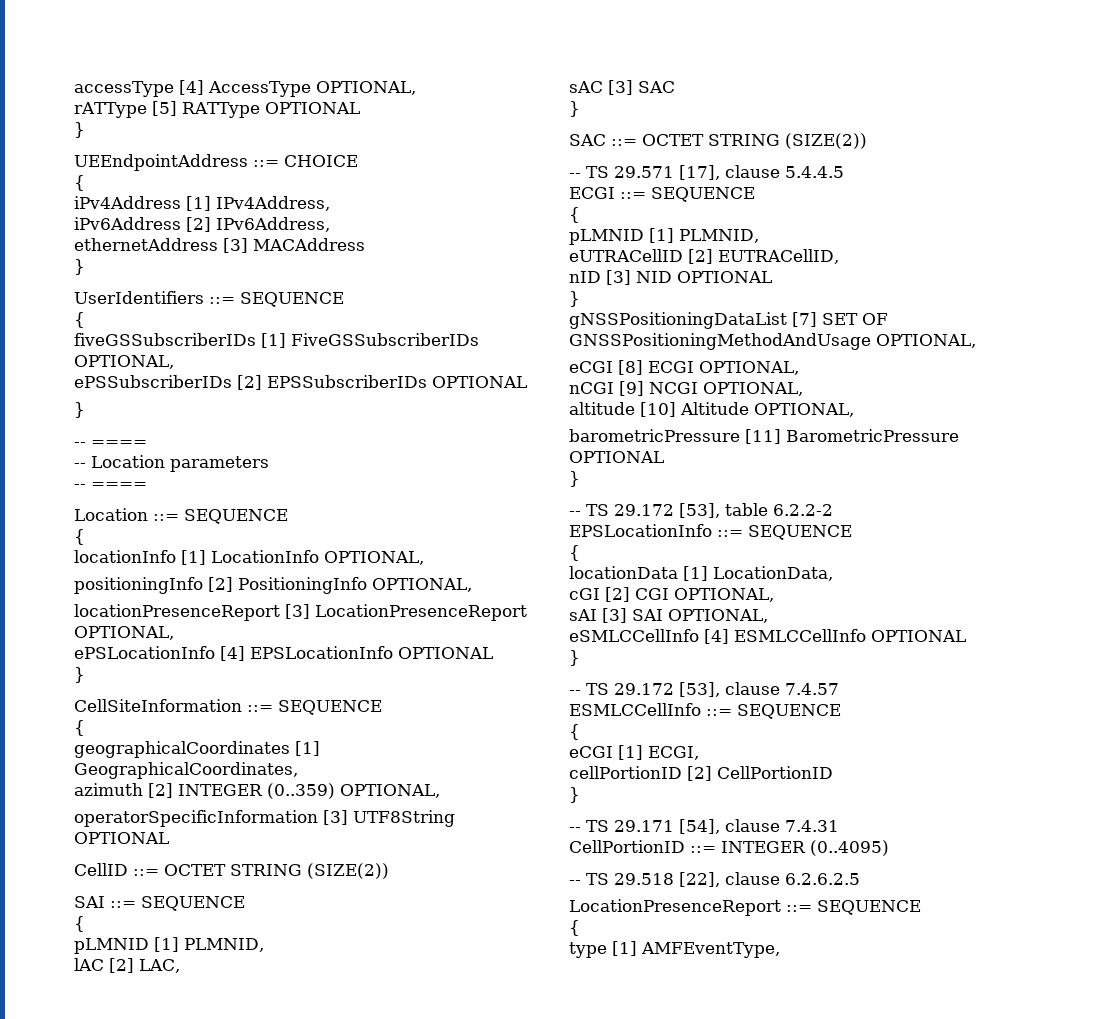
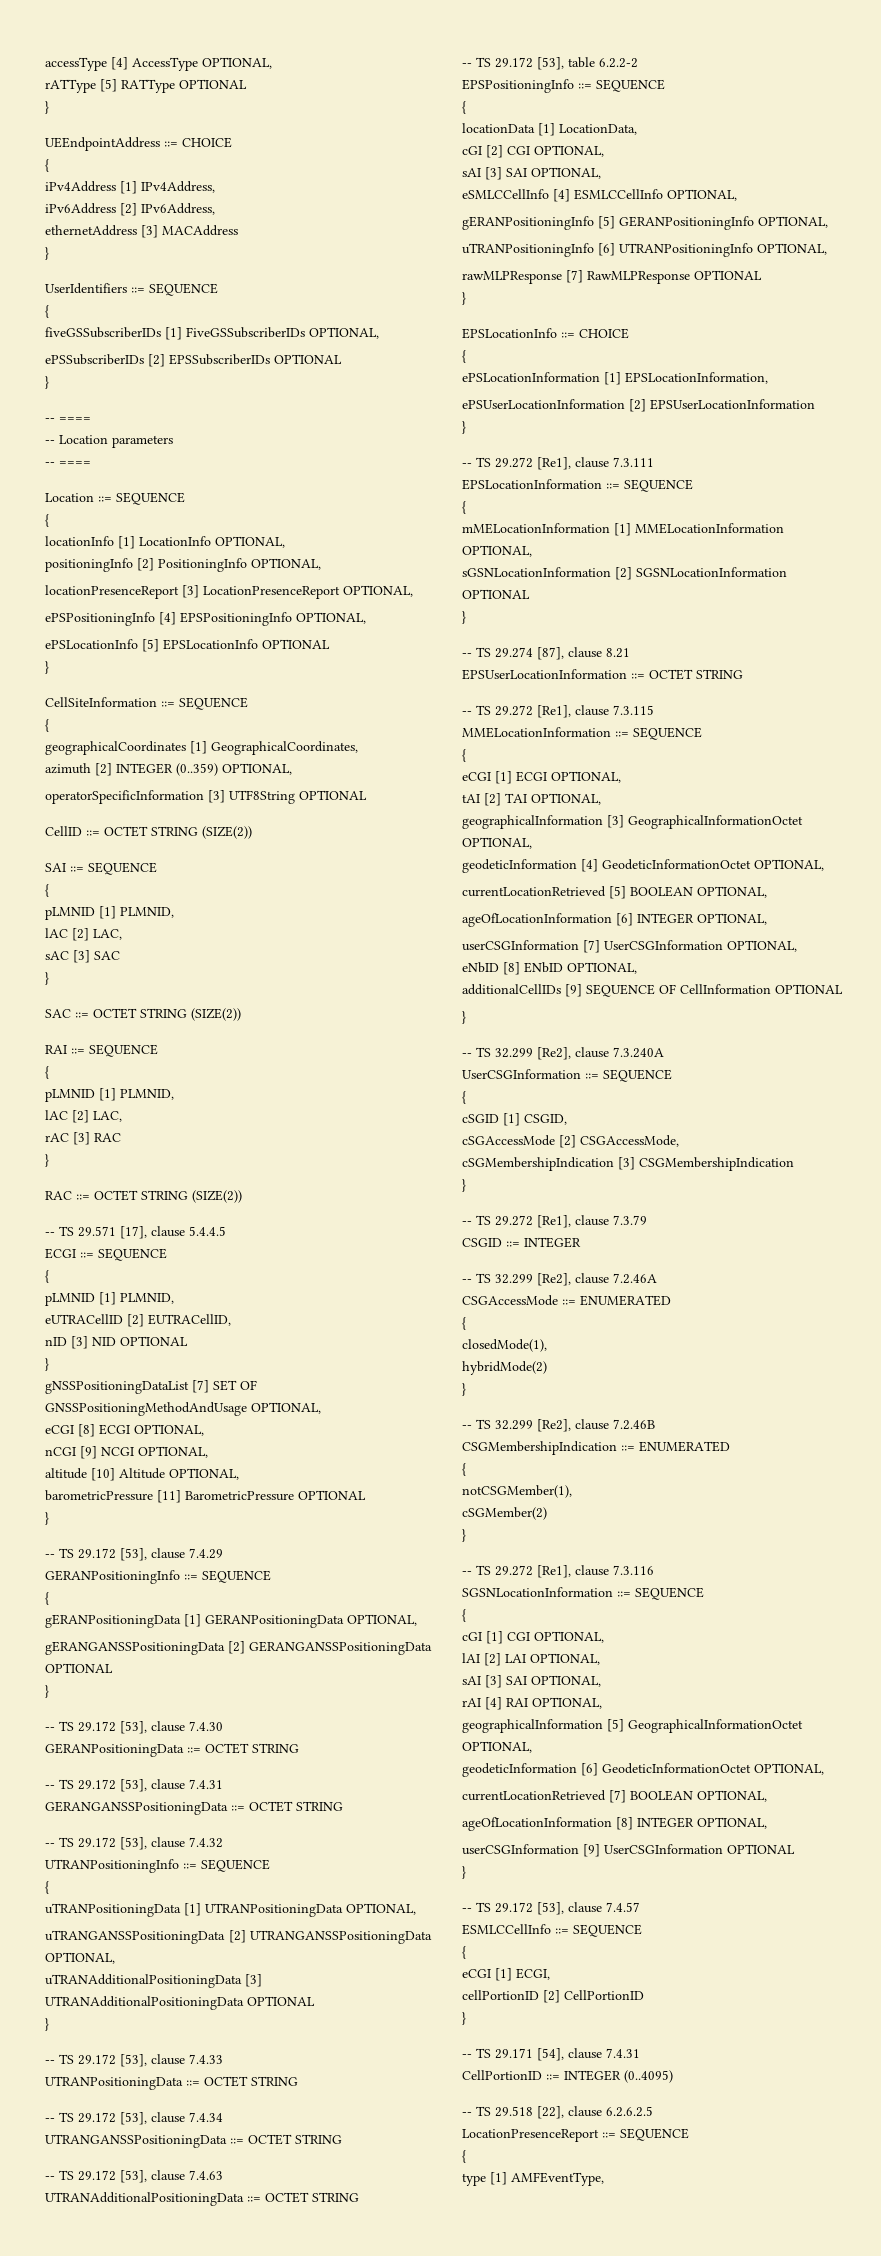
(174, 633) none -> [45,612,366,626] // ePSPositioningInfo [4] EPSPositioningInfo OPTIONAL,
[220,646,245,661] [4] -> [142,639,159,652] [5]
(867, 141) none -> [45,1044,158,1057] [45,1066,49,1079] [45,1088,174,1102] [45,1110,122,1123] [45,1132,121,1145] [45,1154,49,1167] [45,1190,242,1203] // RAI ::= SEQUENCE // { // pLMNID [1] PLMNID, // lAC [2] LAC, // rAC [3] RAC // } // RAC ::= OCTET STRING (SIZE(2))
(580, 479) none -> [45,1548,223,1561] [45,1570,271,1584] [45,1592,49,1605] [45,1614,417,1628] [45,1641,432,1655] [45,1663,113,1673] [45,1685,49,1698] [45,1721,223,1734] [45,1743,299,1757] [45,1779,223,1792] [45,1801,343,1815] [45,1837,223,1850] [45,1859,270,1873] [45,1881,49,1894] [45,1903,416,1917] [45,1930,432,1944] [45,1952,115,1964] [45,1974,262,1988] [45,1996,315,2010] [45,2018,49,2031] [45,2054,223,2067] [45,2076,298,2090] [45,2112,223,2125] [45,2134,342,2148] [45,2170,223,2183] [45,2192,359,2206] // -- TS 29.172 [53], clause 7.4.29 // GERANPositioningInfo ::= SEQUENCE // { // gERANPositioningData [1] GERANPositioningData OPTIONAL, // gERANGANSSPositioningData [2] GERANGANSSPositioningData OPTIONAL // } // -- TS 29.172 [53], clause 7.4.30 // GERANPositioningData ::= OCTET STRING // -- TS 29.172 [53], clause 7.4.31 // GERANGANSSPositioningData ::= OCTET STRING // -- TS 29.172 [53], clause 7.4.32 // UTRANPositioningInfo ::= SEQUENCE // { // uTRANPositioningData [1] UTRANPositioningData OPTIONAL, // uTRANGANSSPositioningData [2] UTRANGANSSPositioningData OPTIONAL, // uTRANAdditionalPositioningData [3] UTRANAdditionalPositioningData OPTIONAL // } // -- TS 29.172 [53], clause 7.4.33 // UTRANPositioningData ::= OCTET STRING // -- TS 29.172 [53], clause 7.4.34 // UTRANGANSSPositioningData ::= OCTET STRING // -- TS 29.172 [53], clause 7.4.63 // UTRANAdditionalPositioningData ::= OCTET STRING
[569,524,712,537] EPSLocationInfo -> [462,79,574,93] EPSPositioningInfo
(866, 635) none -> [667,189,737,201] [462,216,828,230] [462,243,827,257] [462,270,762,284] [462,292,466,305] [462,328,629,339] [462,350,466,363] [462,372,768,385] [462,399,815,412] [462,421,466,434] [462,457,654,470] [462,479,693,492] [462,501,466,514] [462,523,784,536] [462,545,532,557] [462,567,787,580] [462,589,530,599] [462,611,466,624] [462,647,630,660] [462,669,743,680] [462,705,654,718] [462,727,702,740] [462,749,466,762] [462,771,621,784] [462,793,601,806] [462,815,803,829] [462,837,532,849] [462,859,824,873] [462,886,767,899] [462,913,767,927] [462,940,797,953] [462,962,637,975] [462,984,843,997] [462,1011,466,1024] [462,1047,664,1060] [462,1069,672,1082] [462,1091,466,1104] [462,1113,567,1126] [462,1135,679,1148] [462,1157,794,1171] [462,1179,466,1192] [462,1215,647,1228] [462,1237,581,1248] [462,1273,657,1286] [462,1295,671,1306] [462,1317,466,1330] [462,1339,547,1352] [462,1361,547,1375] [462,1383,466,1396] [462,1419,655,1432] [462,1441,730,1455] [462,1463,466,1476] [462,1485,572,1498] [462,1507,547,1520] [462,1529,466,1542] [462,1565,654,1578] [462,1587,704,1600] [462,1609,466,1622] [462,1631,604,1644] [462,1653,600,1666] [462,1675,601,1688] [462,1697,602,1710] [462,1719,803,1733] [462,1741,532,1753] [462,1763,824,1777] [462,1790,767,1803] [462,1817,767,1831] [462,1844,723,1857] OPTIONAL, // gERANPositioningInfo [5] GERANPositioningInfo OPTIONAL, // uTRANPositioningInfo [6] UTRANPositioningInfo OPTIONAL, // rawMLPResponse [7] RawMLPResponse OPTIONAL // } // EPSLocationInfo ::= CHOICE // { // ePSLocationInformation [1] EPSLocationInformation, // ePSUserLocationInformation [2] EPSUserLocationInformation // } // -- TS 29.272 [Re1], clause 7.3.111 // EPSLocationInformation ::= SEQUENCE // { // mMELocationInformation [1] MMELocationInformation OPTIONAL, // sGSNLocationInformation [2] SGSNLocationInformation OPTIONAL // } // -- TS 29.274 [87], clause 8.21 // EPSUserLocationInformation ::= OCTET STRING // -- TS 29.272 [Re1], clause 7.3.115 // MMELocationInformation ::= SEQUENCE // { // eCGI [1] ECGI OPTIONAL, // tAI [2] TAI OPTIONAL, // geographicalInformation [3] GeographicalInformationOctet OPTIONAL, // geodeticInformation [4] GeodeticInformationOctet OPTIONAL, // currentLocationRetrieved [5] BOOLEAN OPTIONAL, // ageOfLocationInformation [6] INTEGER OPTIONAL, // userCSGInformation [7] UserCSGInformation OPTIONAL, // eNbID [8] ENbID OPTIONAL, // additionalCellIDs [9] SEQUENCE OF CellInformation OPTIONAL // } // -- TS 32.299 [Re2], clause 7.3.240A // UserCSGInformation ::= SEQUENCE // { // cSGID [1] CSGID, // cSGAccessMode [2] CSGAccessMode, // cSGMembershipIndication [3] CSGMembershipIndication // } // -- TS 29.272 [Re1], clause 7.3.79 // CSGID ::= INTEGER // -- TS 32.299 [Re2], clause 7.2.46A // CSGAccessMode ::= ENUMERATED // { // closedMode(1), // hybridMode(2) // } // -- TS 32.299 [Re2], clause 7.2.46B // CSGMembershipIndication ::= ENUMERATED // { // notCSGMember(1), // cSGMember(2) // } // -- TS 29.272 [Re1], clause 7.3.116 // SGSNLocationInformation ::= SEQUENCE // { // cGI [1] CGI OPTIONAL, // lAI [2] LAI OPTIONAL, // sAI [3] SAI OPTIONAL, // rAI [4] RAI OPTIONAL, // geographicalInformation [5] GeographicalInformationOctet OPTIONAL, // geodeticInformation [6] GeodeticInformationOctet OPTIONAL, // currentLocationRetrieved [7] BOOLEAN OPTIONAL, // ageOfLocationInformation [8] INTEGER OPTIONAL, // userCSGInformation [9] UserCSGInformation

